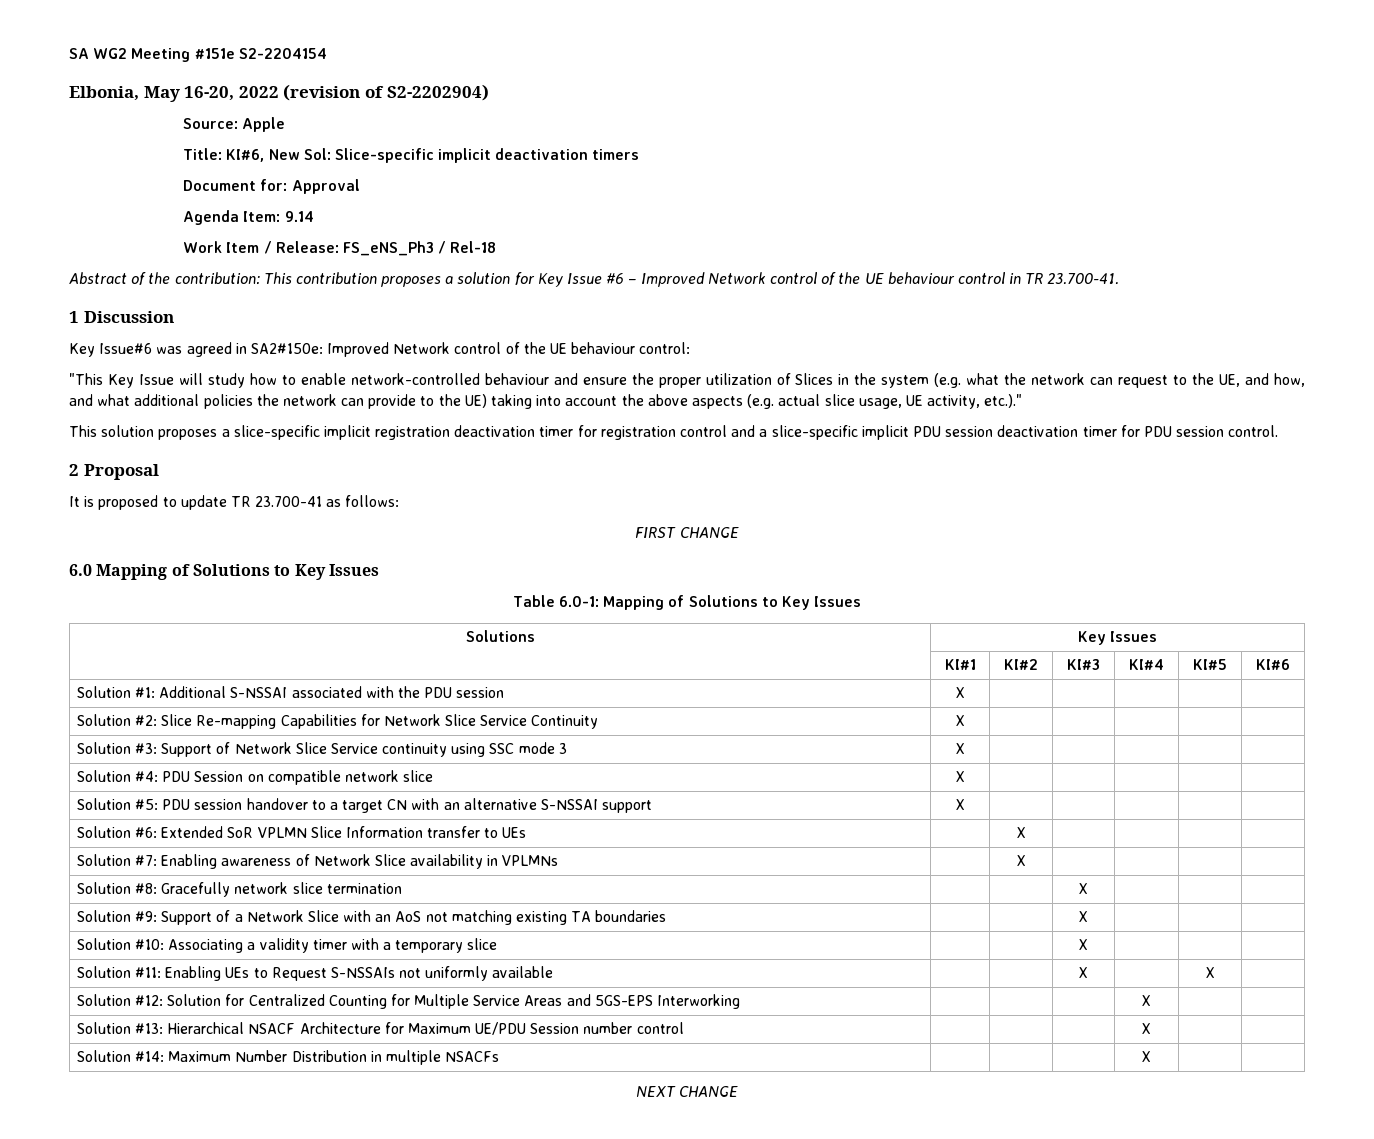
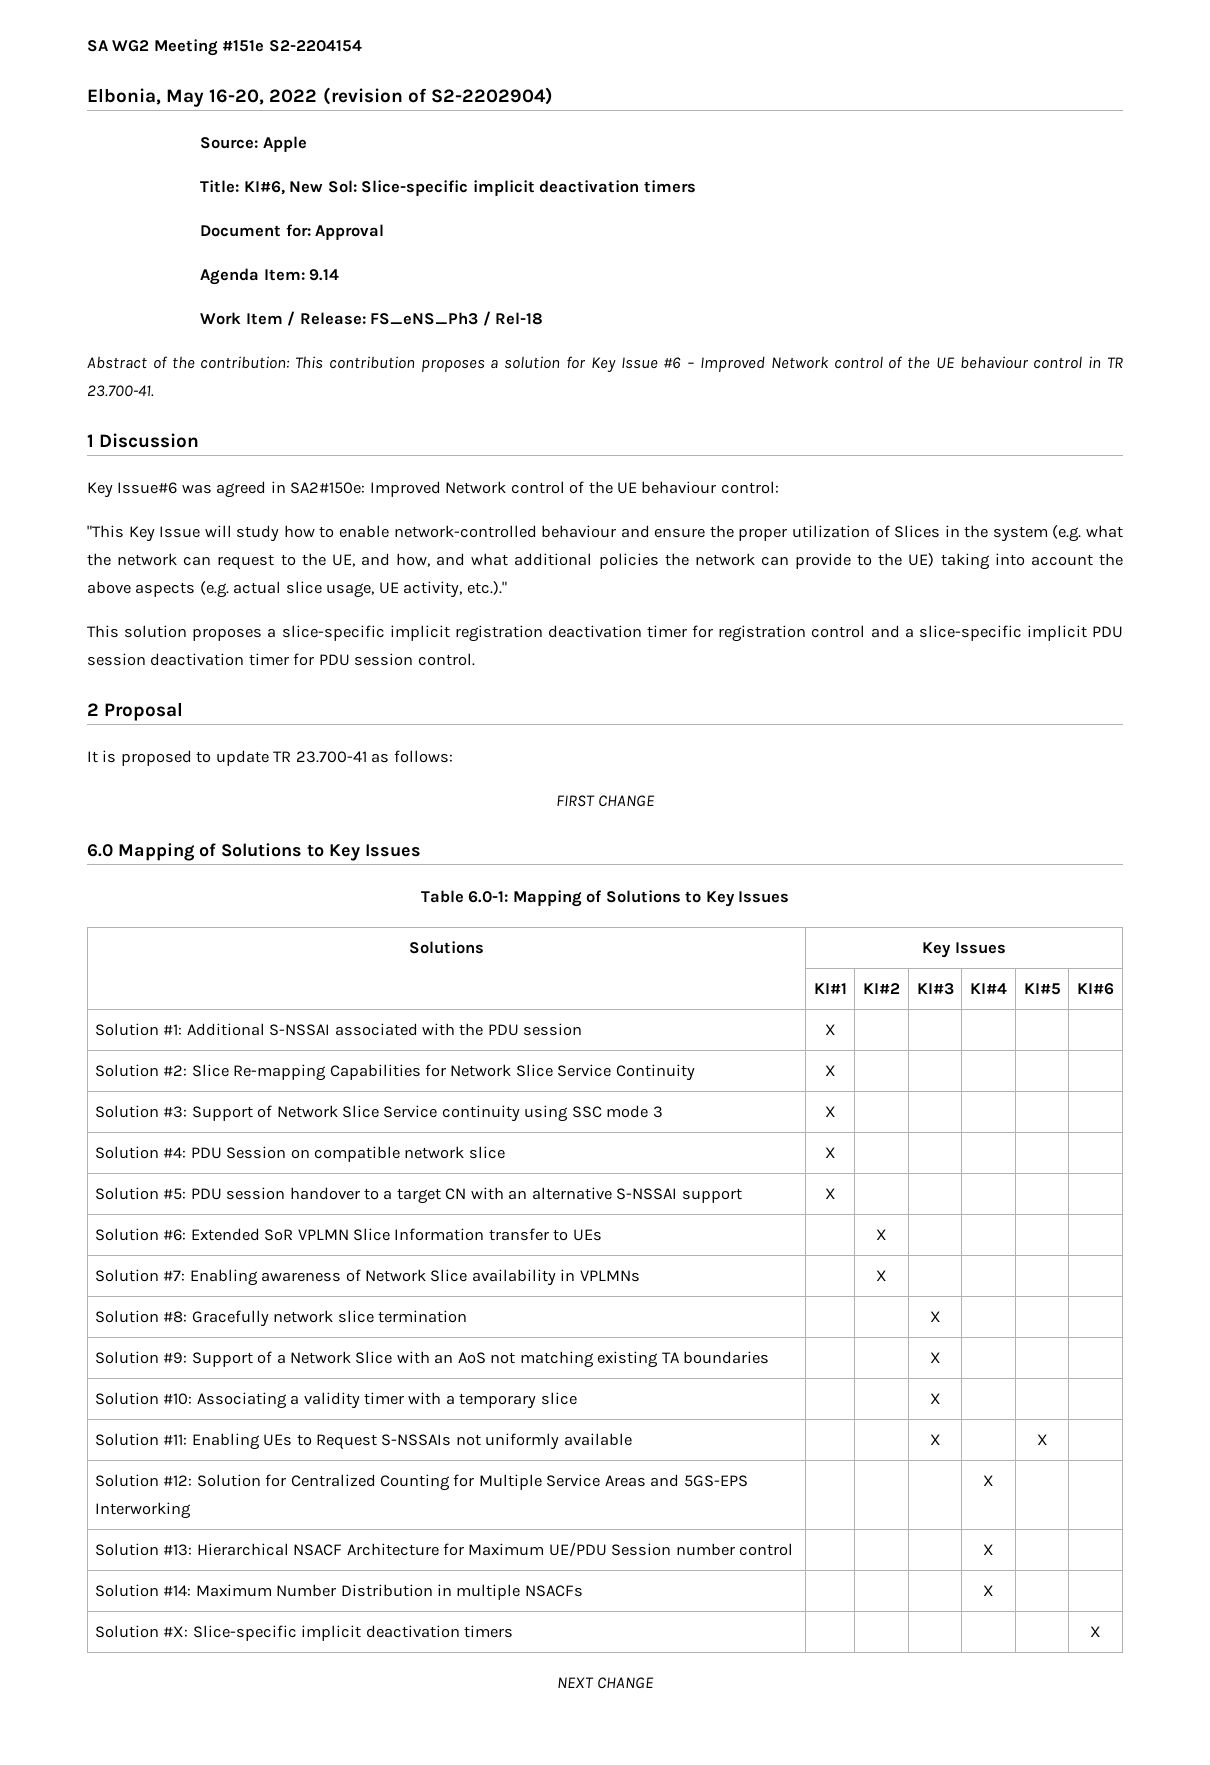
(1151, 1056) none -> [94,1625,513,1641] [1090,1626,1101,1637] // Solution #X: Slice-specific implicit deactivation timers | | | | | | X

